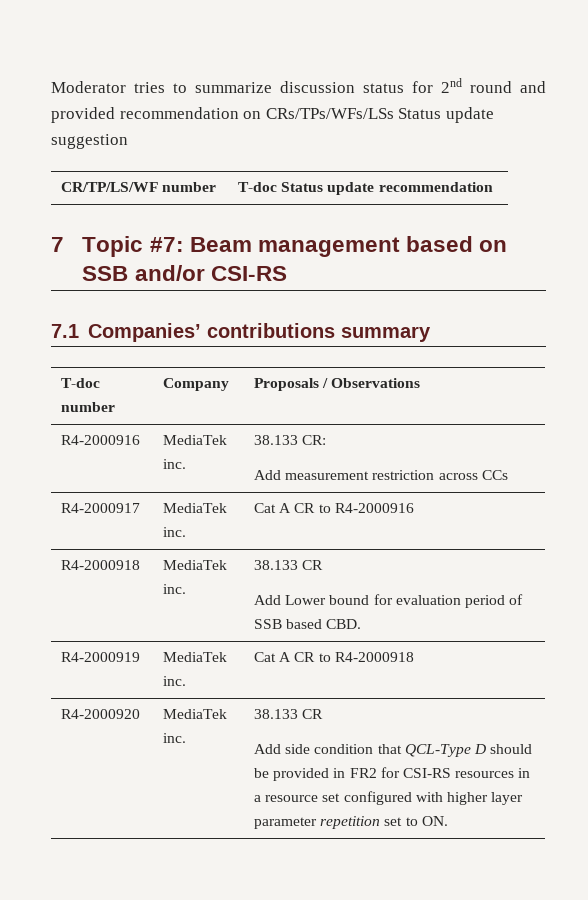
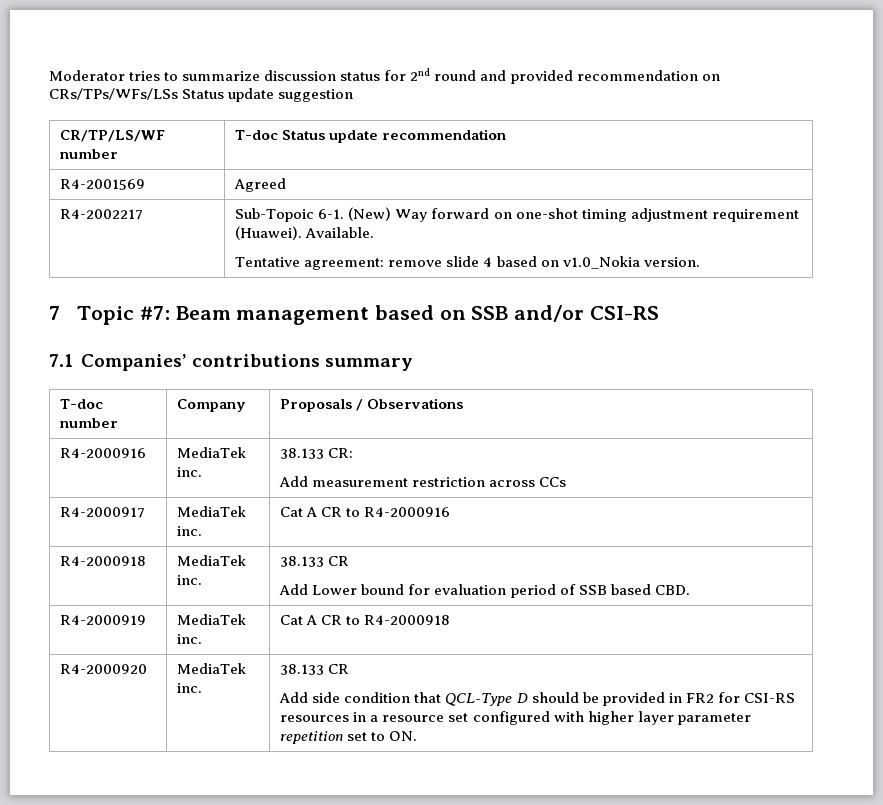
(493, 187) none -> [60,179,146,190] [234,178,287,192] [60,209,144,220] [235,207,799,222] [235,226,375,240] [235,256,700,270] // R4-2001569 | Agreed // R4-2002217 | Sub-Topoic 6-1. (New) Way forward on one-shot timing adjustment requirement (Huawei). Available. // Tentative agreement: remove slide 4 based on v1.0_Nokia version.

